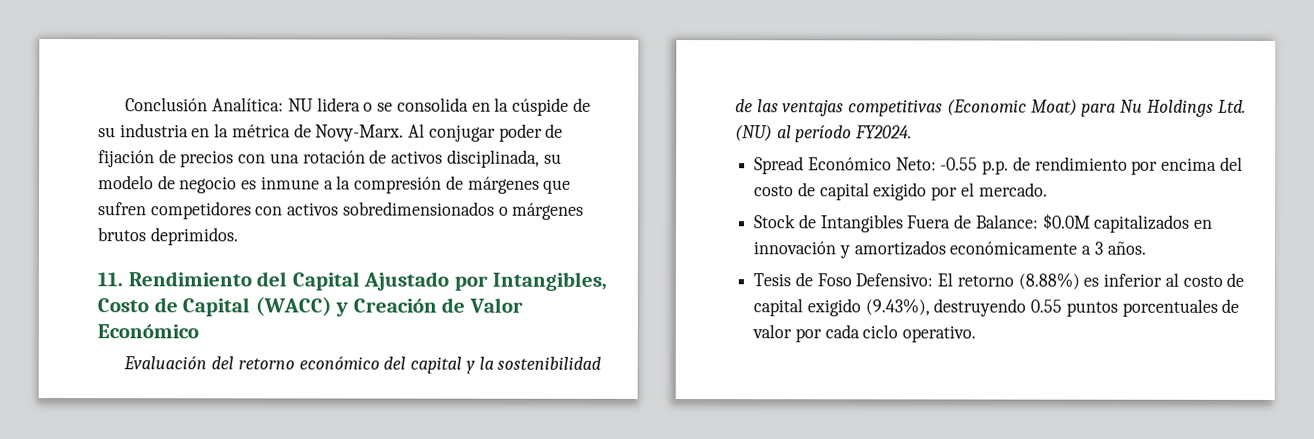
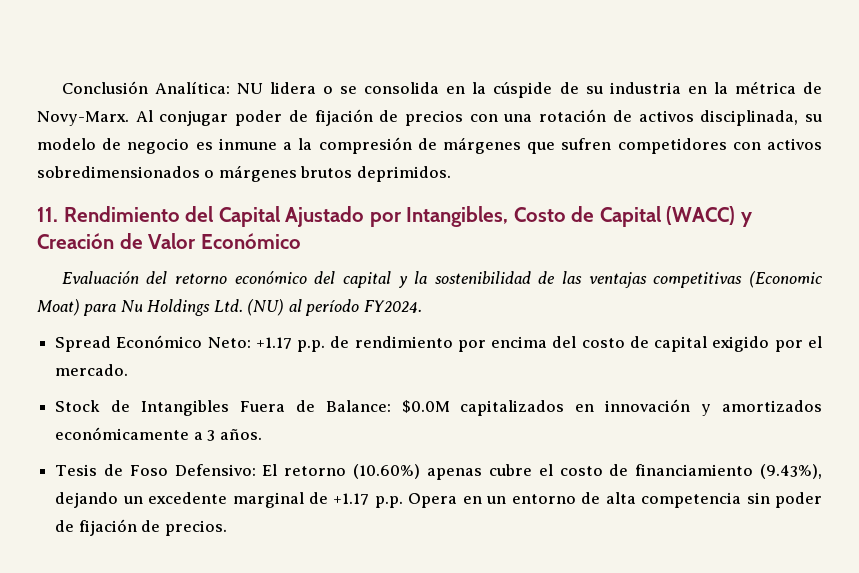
[940,157,979,171] -0.55 -> [255,337,292,349] +1.17
[1017,272,1245,290] [753,298,1240,317] [752,324,977,343] (8.88%) es inferior al costo de capital exigido (9.43%), destruyendo 0.55 puntos porcentuales de valor por cada ciclo operativo. -> [353,464,822,480] [55,492,823,508] [55,519,227,536] (10.60%) apenas cubre el costo de financiamiento (9.43%), dejando un excedente marginal de +1.17 p.p. Opera en un entorno de alta competencia sin poder de fijación de precios.

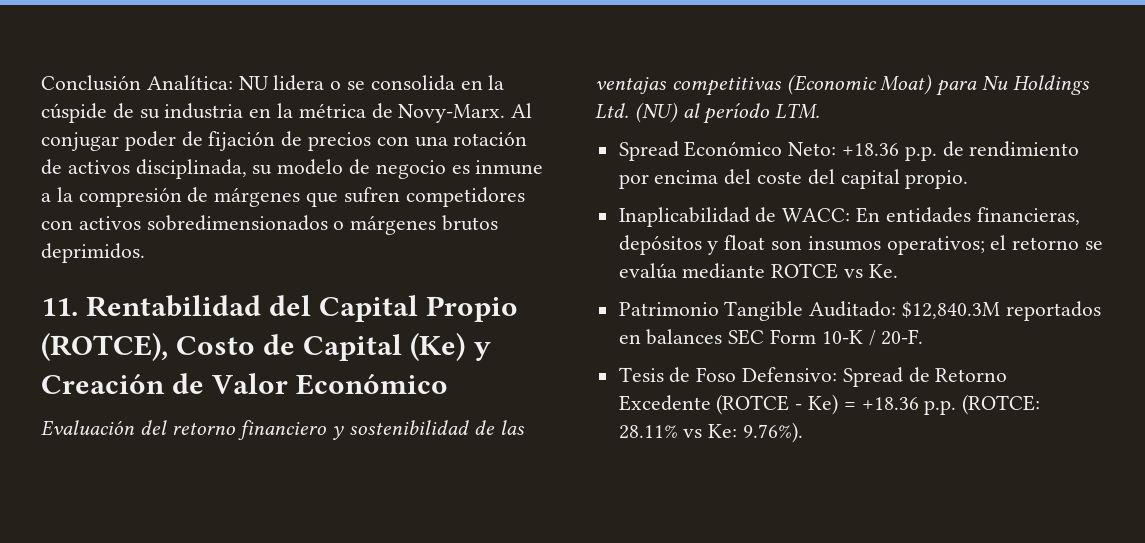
[63,206,180,222] Rendimiento -> [86,295,262,317] Rentabilidad
[285,206,509,227] Ajustado por Intangibles, -> [426,296,519,322] [41,333,168,361] Propio (ROTCE),
[666,206,736,225] (WACC) -> [410,333,466,361] (Ke)
[234,271,428,288] económico del capital y la -> [238,420,345,440] financiero y
[363,300,422,313] FY2024. -> [775,103,821,119] LTM.
[255,337,292,349] +1.17 -> [842,143,900,156] +18.36
[581,336,822,352] [55,364,129,376] [55,399,822,416] [55,427,262,441] [55,464,822,480] [55,492,823,508] [55,519,227,536] costo de capital exigido por el mercado. // Stock de Intangibles Fuera de Balance: $0.0M capitalizados en innovación y amortizados económicamente a 3 años. // Tesis de Foso Defensivo: El retorno (10.60%) apenas cubre el costo de financiamiento (9.43%), dejando un excedente marginal de +1.17 p.p. Opera en un entorno de alta competencia sin poder de fijación de precios. -> [757,169,969,189] [618,207,1080,227] [618,235,1104,255] [618,263,898,279] [618,301,1101,321] [618,329,924,346] [618,367,1008,387] [618,394,1041,415] [618,422,804,443] coste del capital propio. // Inaplicabilidad de WACC: En entidades financieras, depósitos y float son insumos operativos; el retorno se evalúa mediante ROTCE vs Ke. // Patrimonio Tangible Auditado: $12,840.3M reportados en balances SEC Form 10-K / 20-F. // Tesis de Foso Defensivo: Spread de Retorno Excedente (ROTCE - Ke) = +18.36 p.p. (ROTCE: 28.11% vs Ke: 9.76%).

